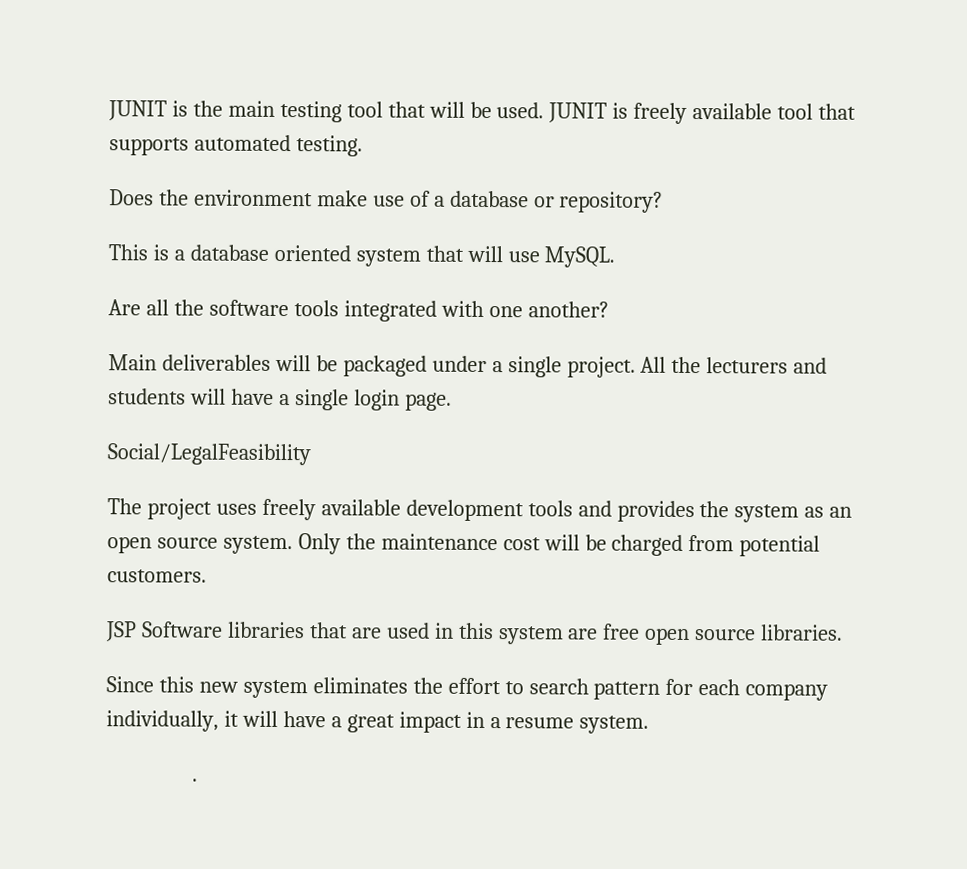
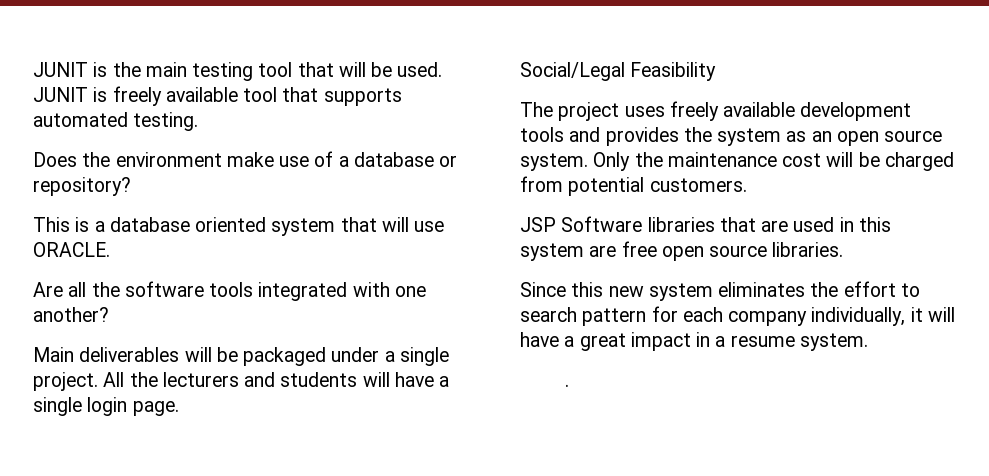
[544,246,616,268] MySQL. -> [33,242,110,257] ORACLE.
[107,443,311,466] Social/LegalFeasibility -> [520,62,717,81] Social/Legal Feasibility

